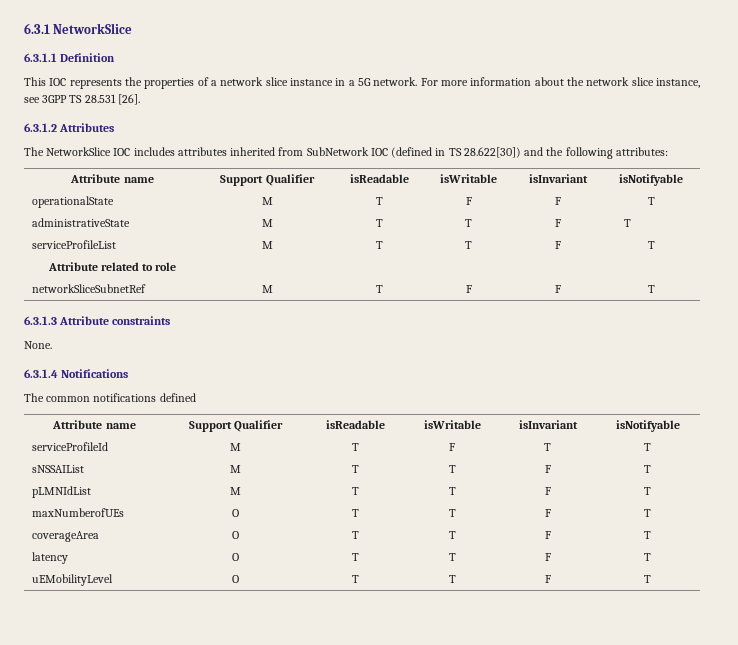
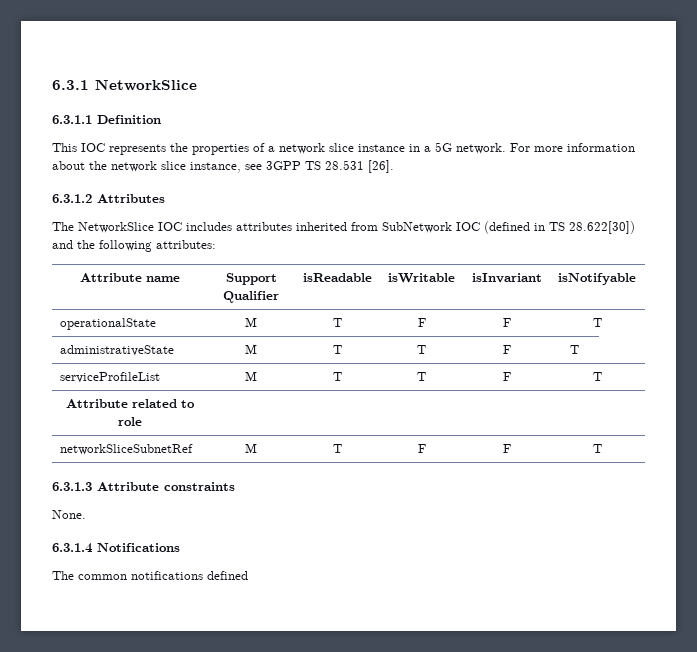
[52,420,136,429] [188,420,284,432] [326,420,385,429] [423,420,481,429] [518,420,578,429] [615,420,680,432] [31,442,108,451] [229,443,241,451] [352,443,359,451] [449,443,455,451] [544,443,551,451] [644,443,651,451] [31,465,84,473] [229,465,241,473] [352,465,359,473] [448,465,456,473] [544,465,551,473] [644,465,651,473] [31,486,91,498] [229,487,241,495] [352,487,359,495] [448,487,456,495] [544,487,551,495] [644,487,651,495] [31,508,124,517] [231,509,239,517] [352,509,359,517] [448,509,456,517] [544,509,551,517] [644,509,651,517] [31,531,99,542] [231,531,239,539] [352,531,359,539] [448,531,456,539] [544,531,551,539] [644,531,651,539] [31,552,68,564] [231,553,239,561] [352,553,359,561] [448,553,456,561] [544,553,551,561] [644,553,651,561] [31,574,113,586] [231,575,239,583] [352,575,359,583] [448,575,456,583] [544,575,551,583] [644,575,651,583] // Attribute name | Support Qualifier | isReadable | isWritable | isInvariant | isNotifyable // serviceProfileId | M | T | F | T | T // sNSSAIList | M | T | T | F | T // pLMNIdList | M | T | T | F | T // maxNumberofUEs | O | T | T | F | T // coverageArea | O | T | T | F | T // latency | O | T | T | F | T // uEMobilityLevel | O | T | T | F | T -> (248, 575) none

